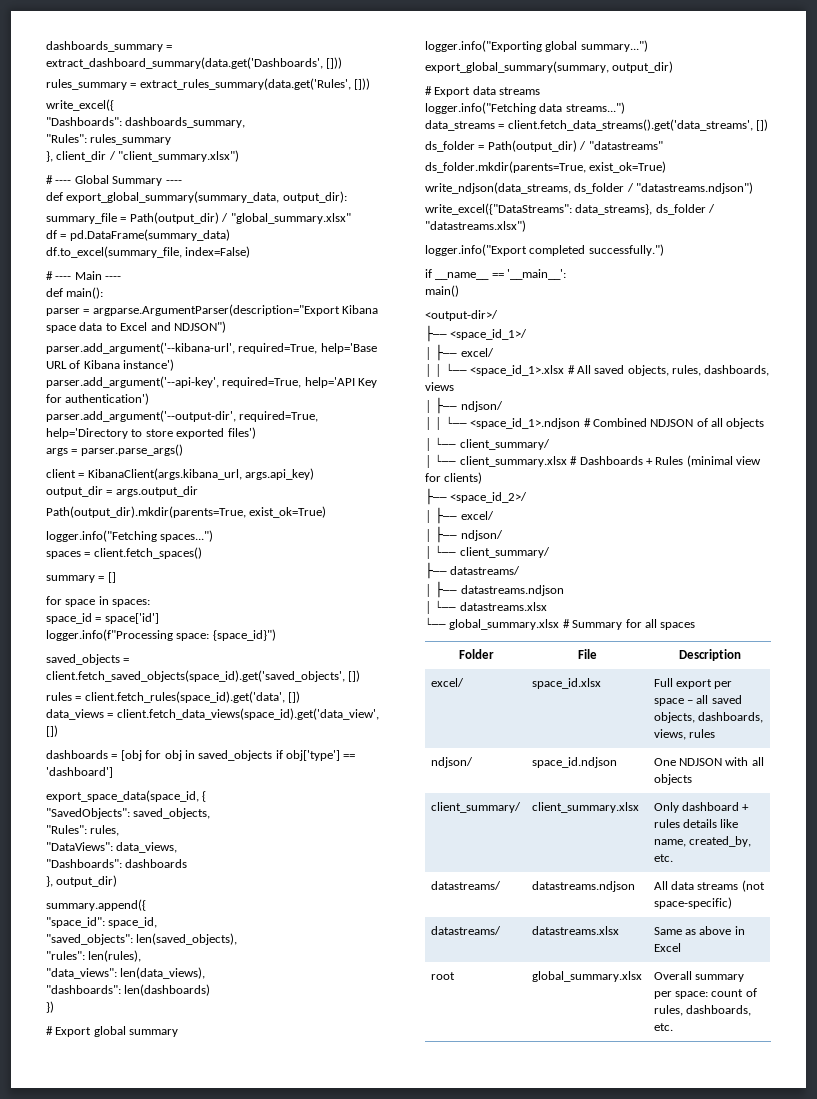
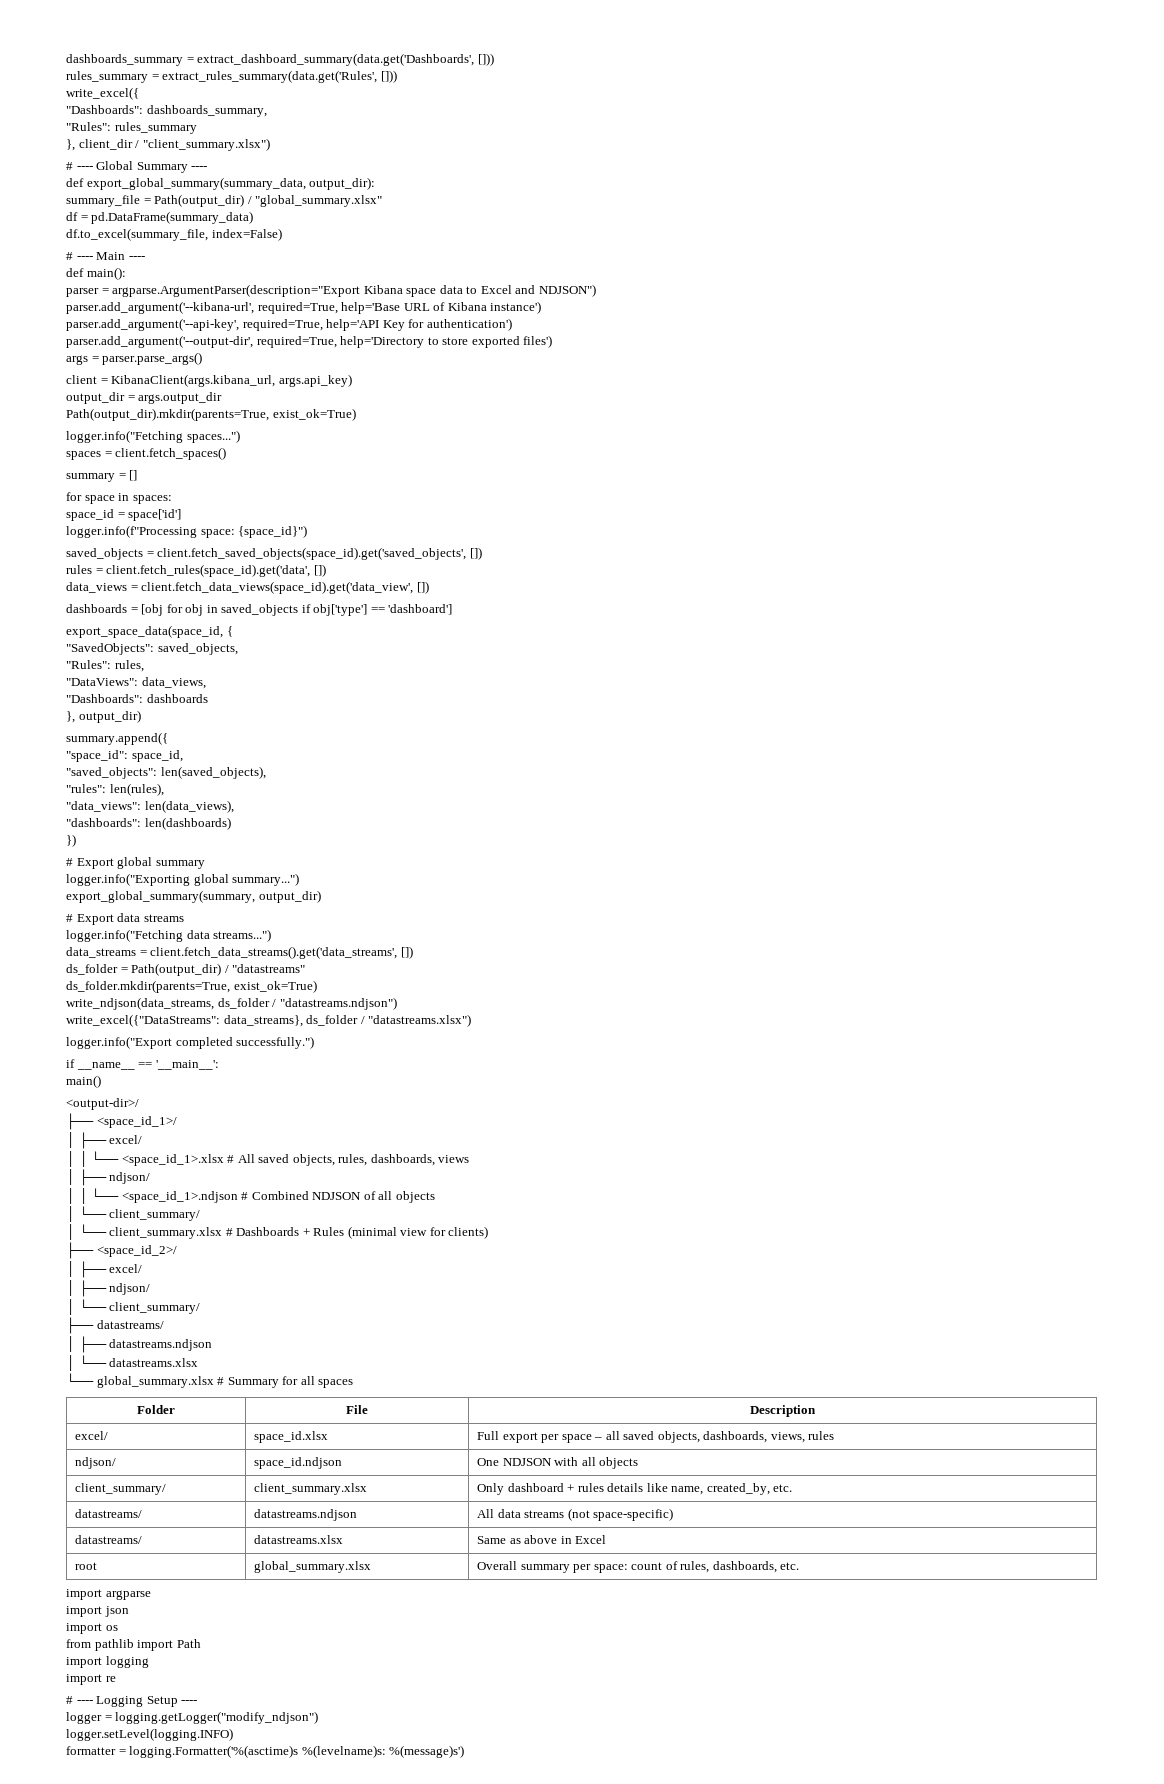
(673, 1027) none -> [66,1589,151,1600] [66,1606,129,1617] [66,1623,118,1634] [66,1639,201,1651] [66,1656,149,1668] [66,1674,116,1685] [66,1696,198,1707] [66,1711,319,1724] [66,1728,233,1741] [66,1745,465,1758] // import argparse // import json // import os // from pathlib import Path // import logging // import re // # ---- Logging Setup ---- // logger = logging.getLogger("modify_ndjson") // logger.setLevel(logging.INFO) // formatter = logging.Formatter('%(asctime)s %(levelname)s: %(message)s')

